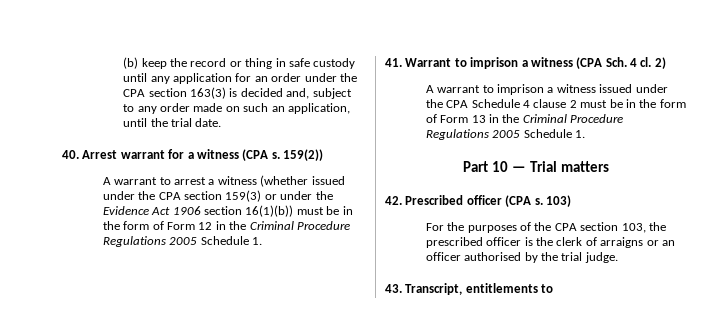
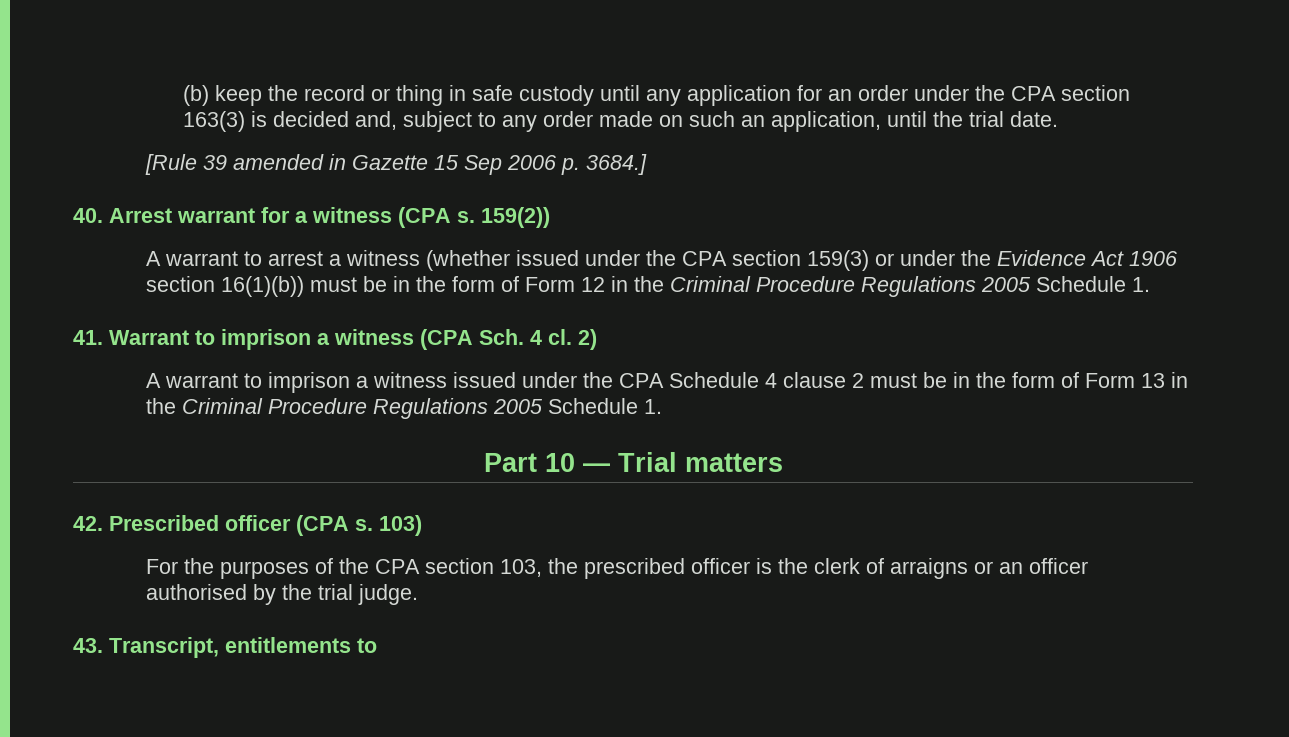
(222, 122) none -> [145,154,648,175] // [Rule 39 amended in Gazette 15 Sep 2006 p. 3684.]

